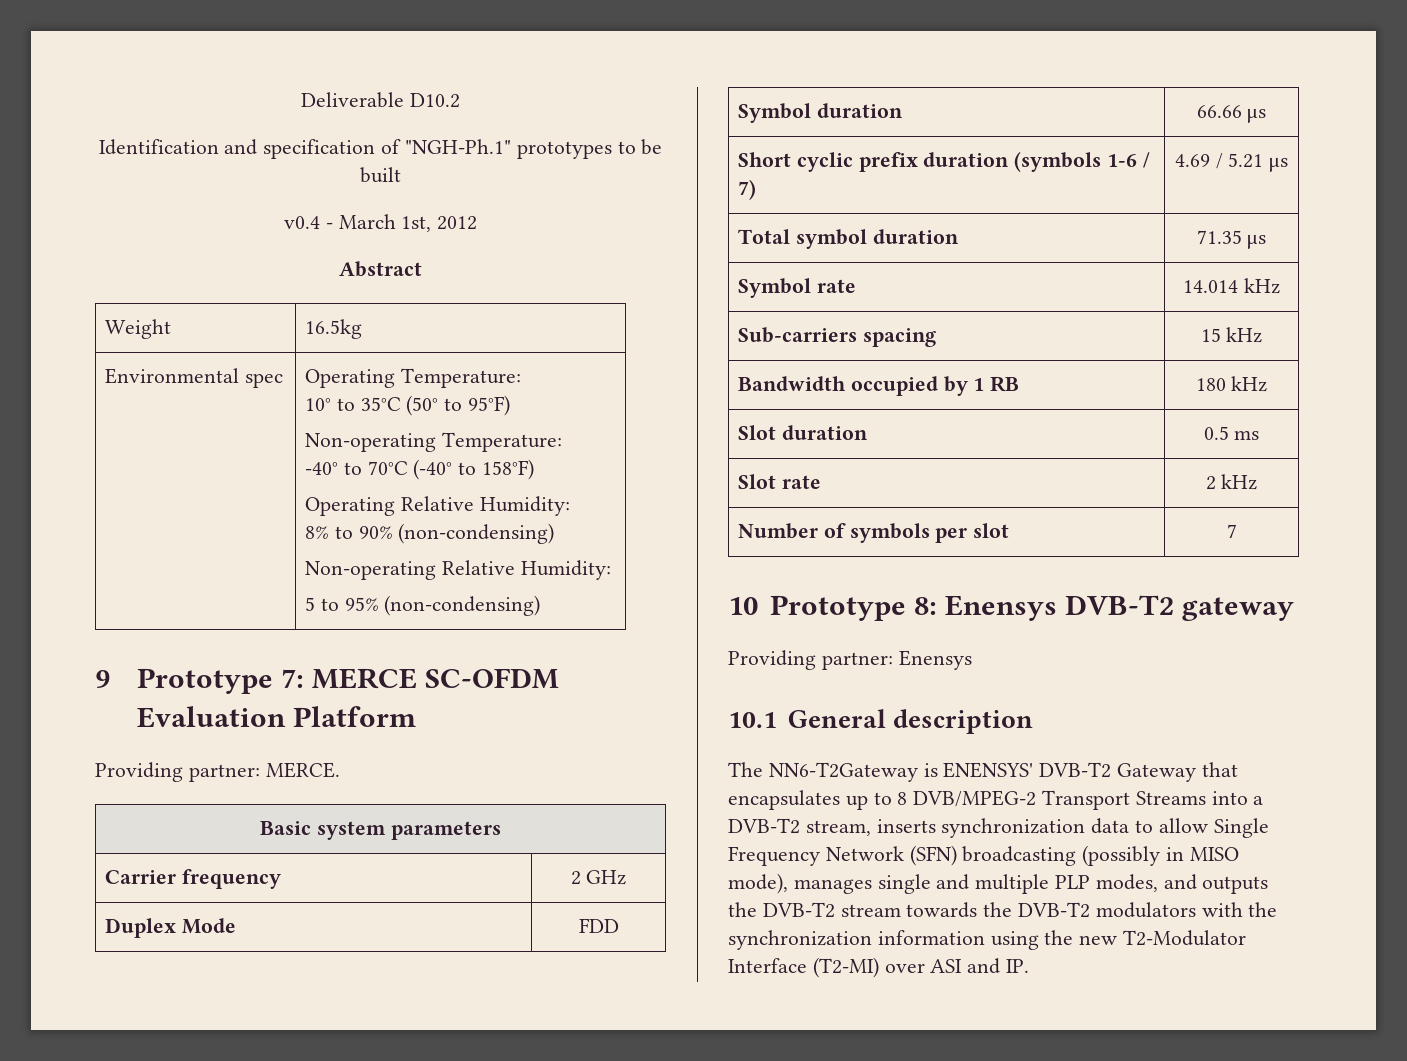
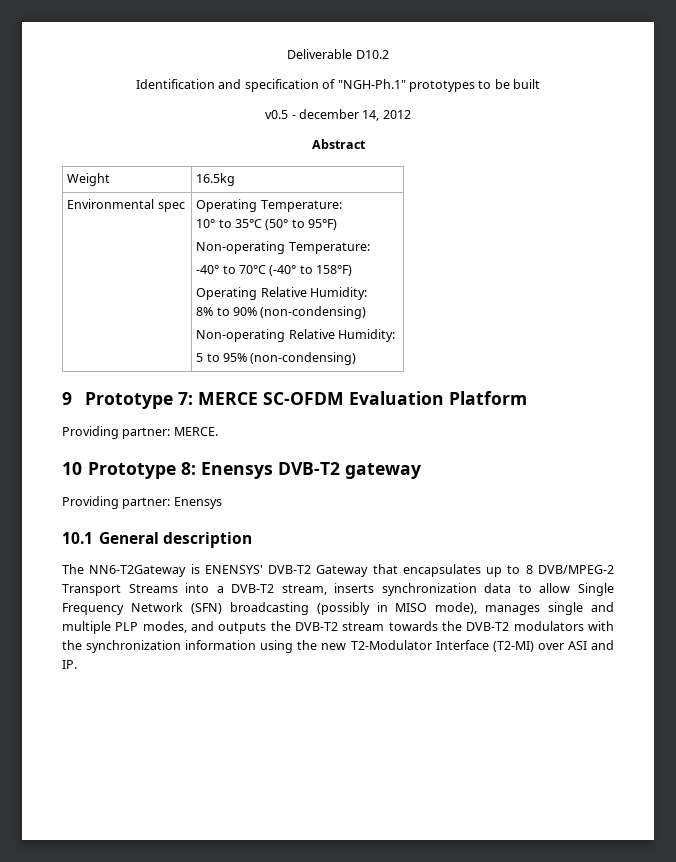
[283,214,432,232] v0.4 - March 1st, -> [265,109,380,121] v0.5 - december 14,
[260,821,501,840] [105,869,281,889] [570,870,627,885] [105,918,236,938] [578,918,619,933] [738,103,903,123] [1196,105,1267,123] [738,151,1150,172] [738,179,757,200] [1174,153,1289,172] [738,229,959,249] [1196,230,1267,249] [738,278,856,298] [1183,278,1280,294] [738,327,936,347] [1200,327,1263,343] [738,376,1020,396] [1195,376,1268,392] [738,425,868,440] [1203,426,1260,440] [738,474,821,489] [1205,474,1258,490] [738,523,1010,543] [1226,524,1237,538] // Basic system parameters // Carrier frequency | 2 GHz // Duplex Mode | FDD // Symbol duration | 66.66 μs // Short cyclic prefix duration (symbols 1-6 / 7) | 4.69 / 5.21 μs // Total symbol duration | 71.35 μs // Symbol rate | 14.014 kHz // Sub-carriers spacing | 15 kHz // Bandwidth occupied by 1 RB | 180 kHz // Slot duration | 0.5 ms // Slot rate | 2 kHz // Number of symbols per slot | 7 -> (218, 431) none

